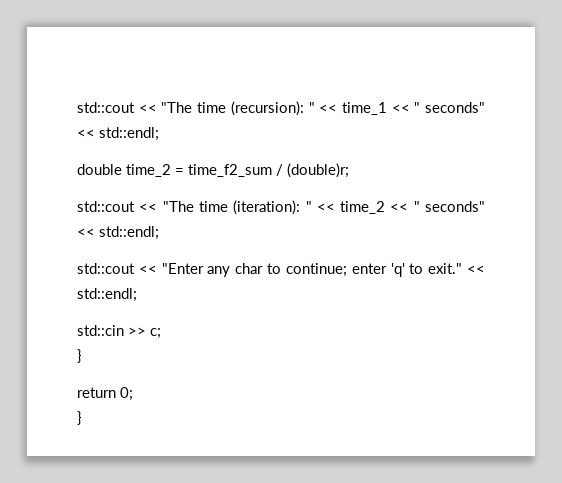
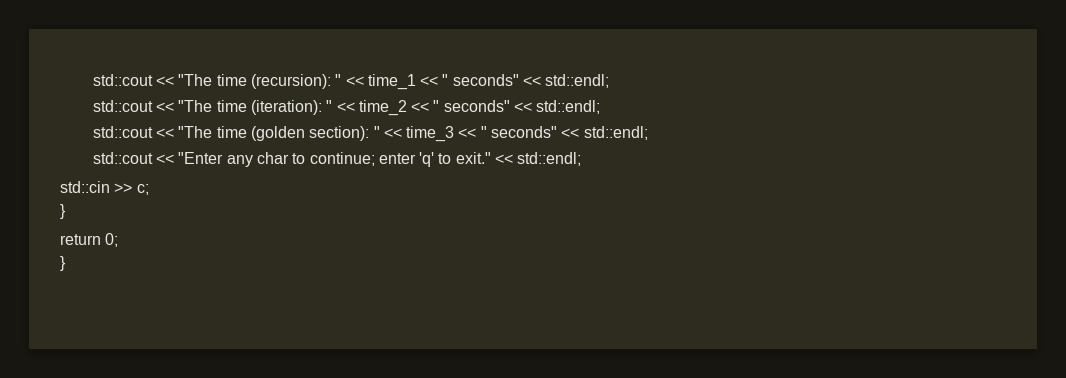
[77,163,349,178] // double time_2 = time_f2_sum / (double)r; -> (610, 81) none
(159, 233) none -> [92,126,648,142] // std::cout << "The time (golden section): " << time_3 << " seconds" << std::endl;

